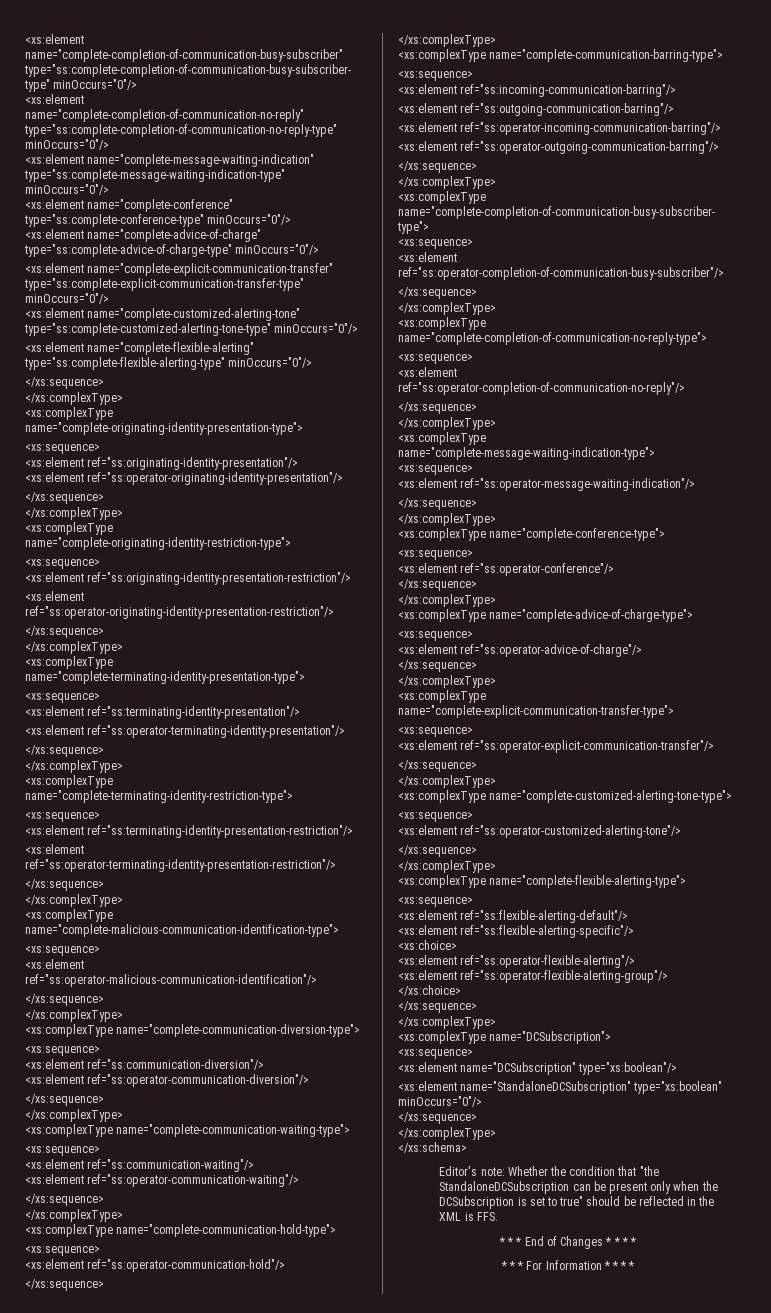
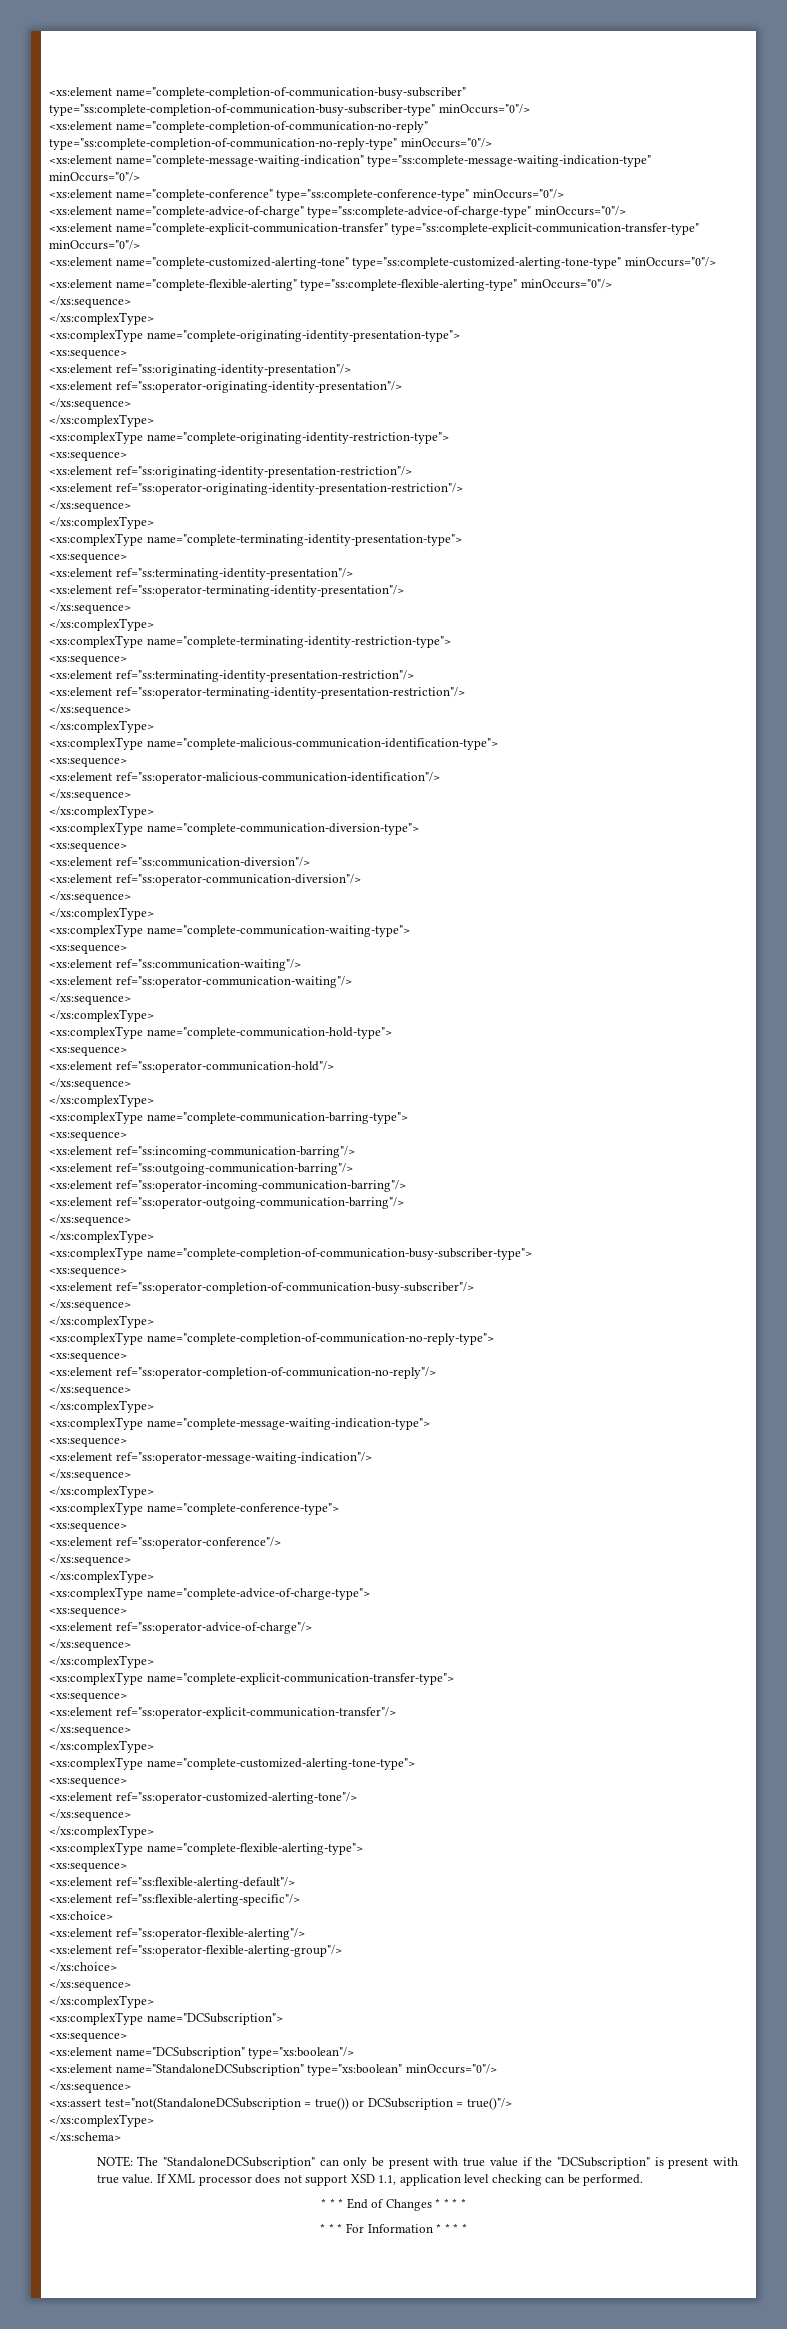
[398,1127,496,1140] [398,1142,467,1153] [439,1166,659,1176] [439,1181,718,1194] [439,1196,715,1209] [439,1212,498,1221] </xs:complexType> // </xs:schema> // Editor's note: Whether the condition that "the StandaloneDCSubscription can be present only when the DCSubscription is set to true" should be reflected in the XML is FFS. -> [49,2097,512,2110] [49,2114,154,2127] [49,2132,121,2142] [96,2156,738,2169] [96,2174,644,2186] <xs:assert test="not(StandaloneDCSubscription = true()) or DCSubscription = true()"/> // </xs:complexType> // </xs:schema> // NOTE: The "StandaloneDCSubscription" can only be present with true value if the "DCSubscription" is present with true value. If XML processor does not support XSD 1.1, application level checking can be performed.

